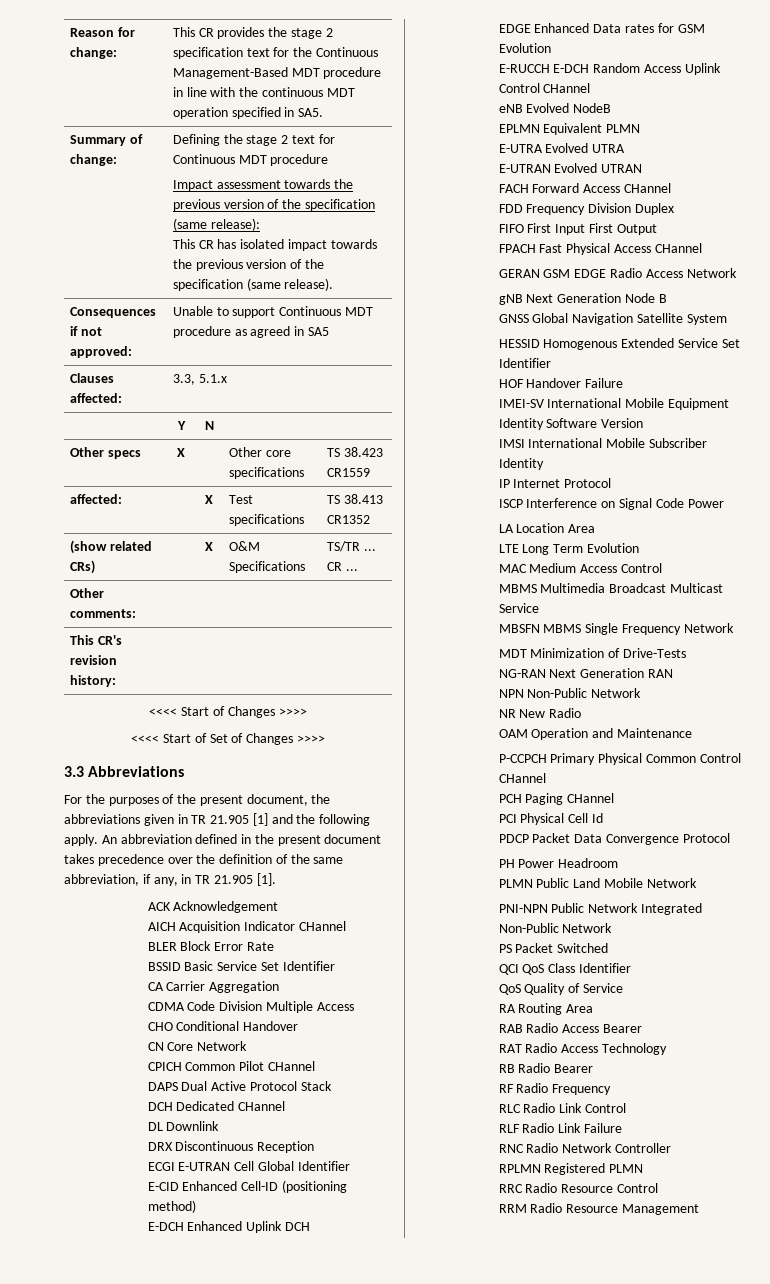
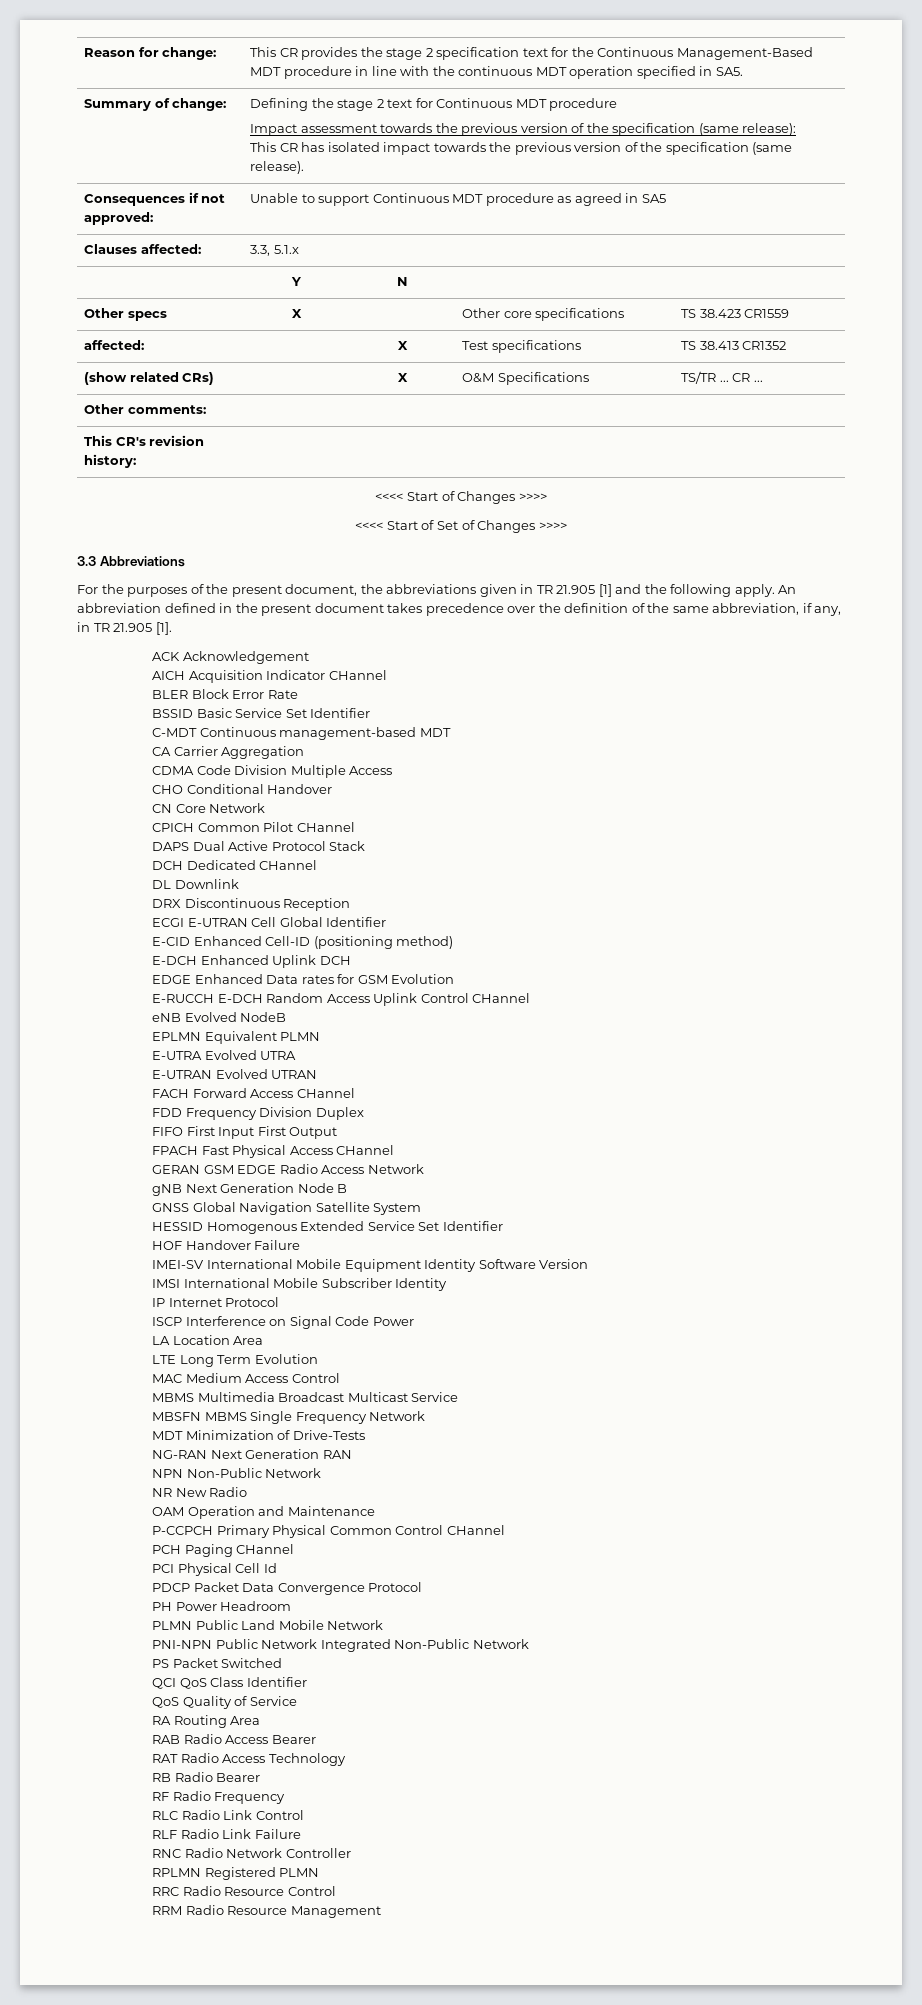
(335, 966) none -> [152,727,451,740] // C-MDT Continuous management-based MDT

